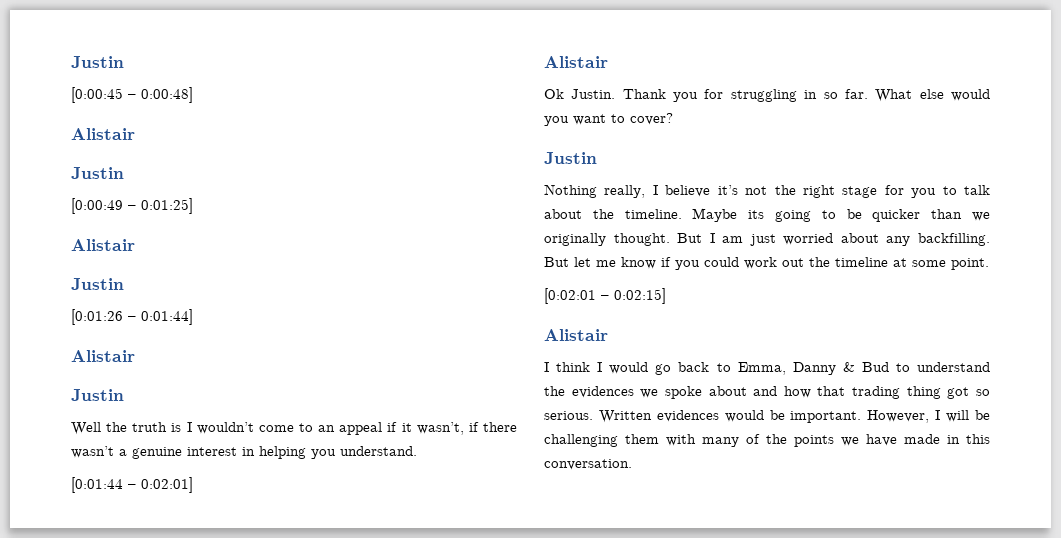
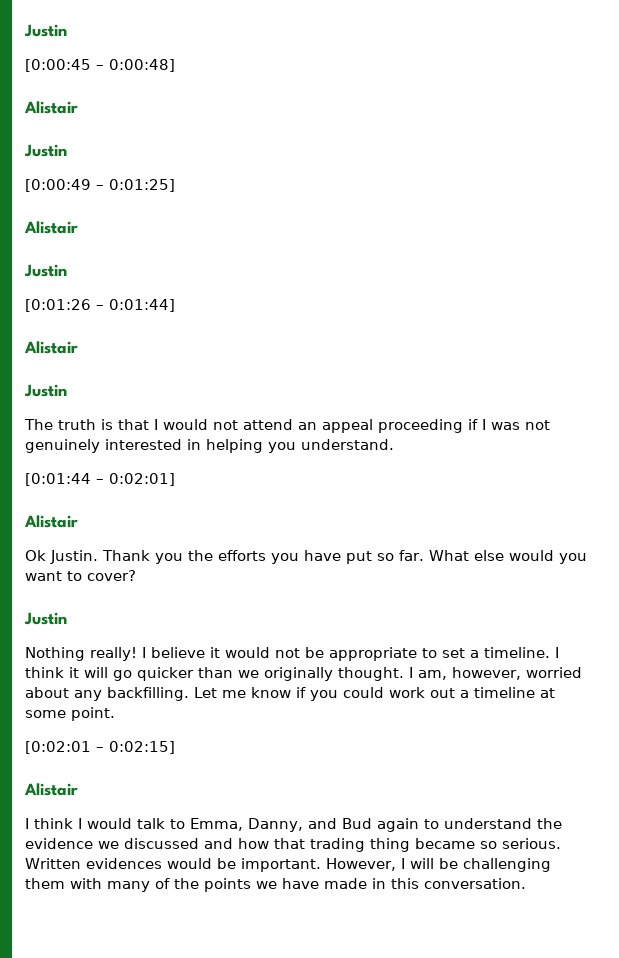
[71,422,518,435] [71,446,237,459] Well the truth is I wouldn’t come to an appeal if it wasn’t, if there wasn’t a genuine interest -> [24,419,550,433] [25,439,182,453] The truth is that I would not attend an appeal proceeding if I was not genuinely interested
[704,89,818,102] for struggling in -> [188,550,372,564] the efforts you have put
[604,185,646,198] really, -> [90,647,137,661] really!
[717,185,990,198] [544,208,862,222] it’s not the right stage for you to talk about the timeline. Maybe its going to be -> [210,647,559,661] [25,667,132,681] it would not be appropriate to set a timeline. I think it will go
[677,233,776,246] But I am just -> [409,667,521,680] I am, however,
[544,257,591,267] But let -> [194,687,217,698] Let
[809,257,830,267] the -> [460,690,469,698] a
[655,362,990,375] [544,386,747,399] go back to Emma, Danny & Bud to understand the evidences we spoke about -> [137,818,562,832] [25,838,199,849] talk to Emma, Danny, and Bud again to understand the evidence we discussed
[947,387,970,399] got -> [415,838,475,849] became

